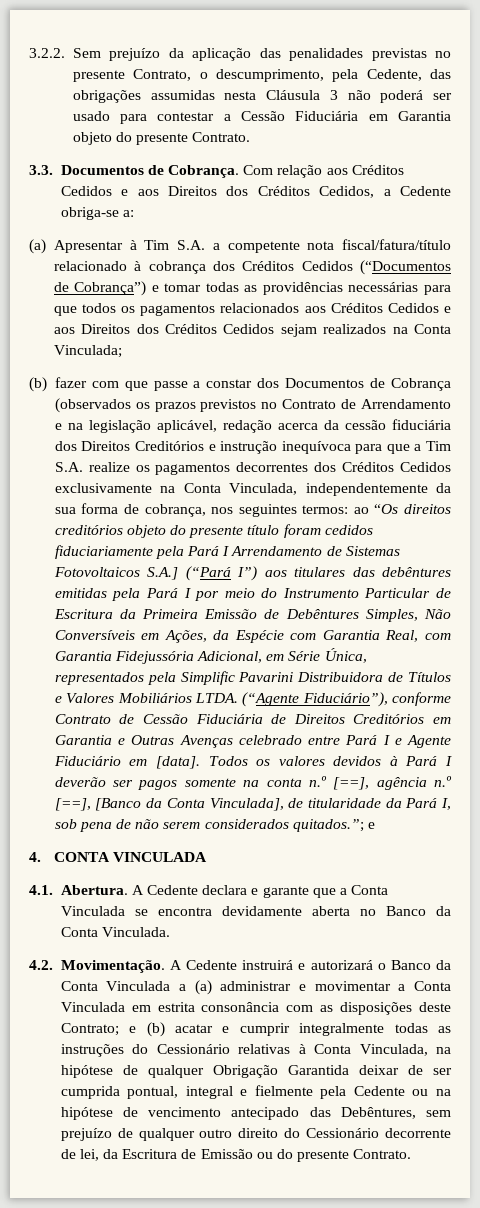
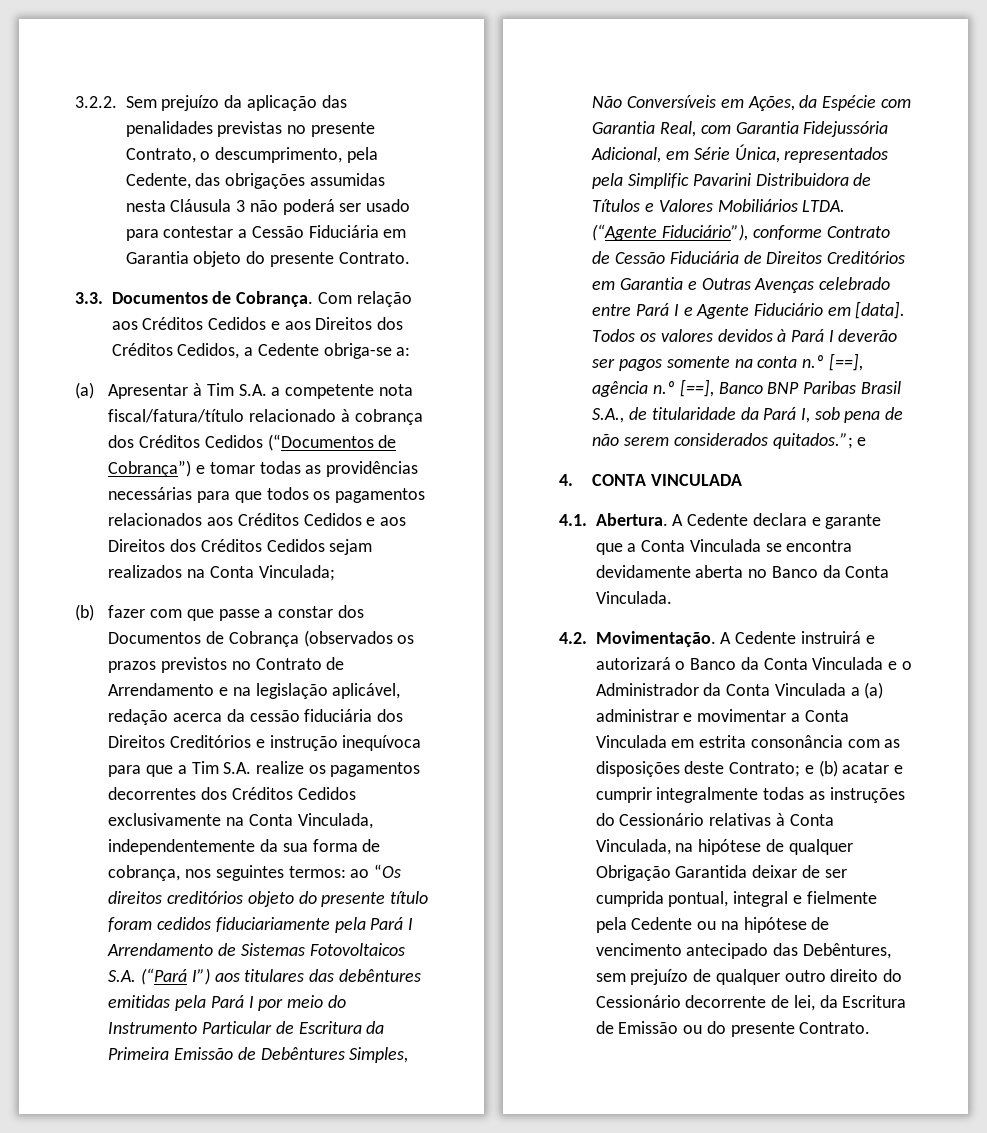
[147,567,179,580] S.A.] -> [108,970,137,982] S.A.
[95,798,284,811] [Banco da Conta Vinculada], -> [718,381,901,394] [592,408,625,423] Banco BNP Paribas Brasil S.A.,
(171, 986) none -> [888,661,912,670] [595,683,846,696] e o Administrador da Conta Vinculada

